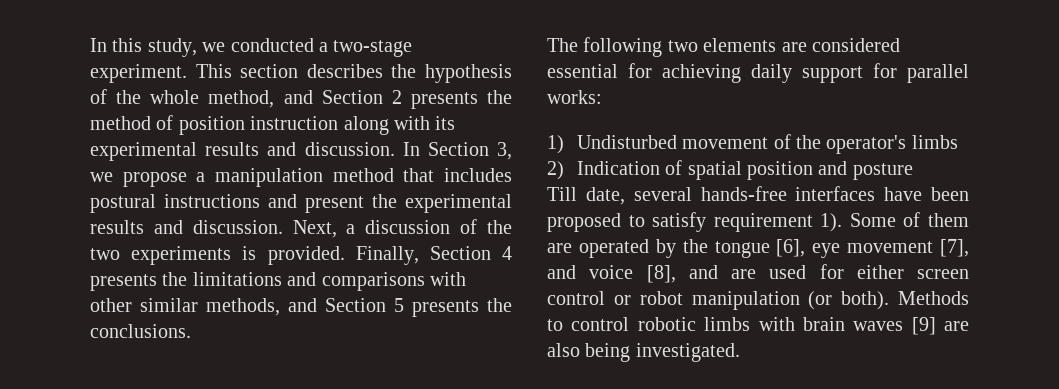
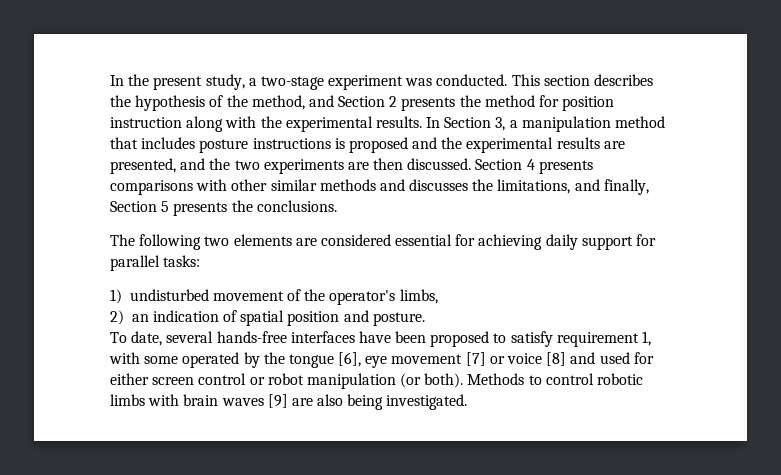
[90,38,413,57] [90,64,187,83] In this study, we conducted a two-stage experiment. -> [110,74,508,90] In the present study, a two-stage experiment was conducted.
[150,90,200,104] whole -> (248, 101) none
[156,115,174,130] of -> [539,95,560,107] for
[435,116,456,130] [90,142,395,161] its experimental results and discussion. -> [260,116,422,132] the experimental results.
[90,172,187,187] we propose -> (506, 124) none
[90,194,512,213] [90,219,512,238] [90,246,512,265] [90,272,466,291] [90,298,317,316] postural instructions and present the experimental results and discussion. Next, a discussion of the two experiments is provided. Finally, Section 4 presents the limitations and comparisons with other similar methods, and -> [199,137,625,153] [110,158,593,174] [110,179,649,195] posture instructions is proposed and the experimental results are presented, and the two experiments are then discussed. Section 4 presents comparisons with other similar methods and discusses the limitations, and finally,
[547,90,602,104] works: -> [163,255,201,267] tasks:
[576,135,677,149] Undisturbed -> [129,289,209,301] undisturbed
[911,135,958,149] limbs -> [399,289,438,304] limbs,
[576,161,660,175] Indication -> [131,310,219,322] an indication
[852,163,913,180] [547,187,577,201] posture // Till -> [372,312,425,326] [110,332,127,343] posture. // To
[820,212,969,232] [547,243,572,253] 1). Some of them are -> [642,331,652,346] [109,352,179,364] 1, with some
[940,239,969,257] [547,265,756,283] [7], and voice [8], and are -> [465,352,596,366] [7] or voice [8] and

